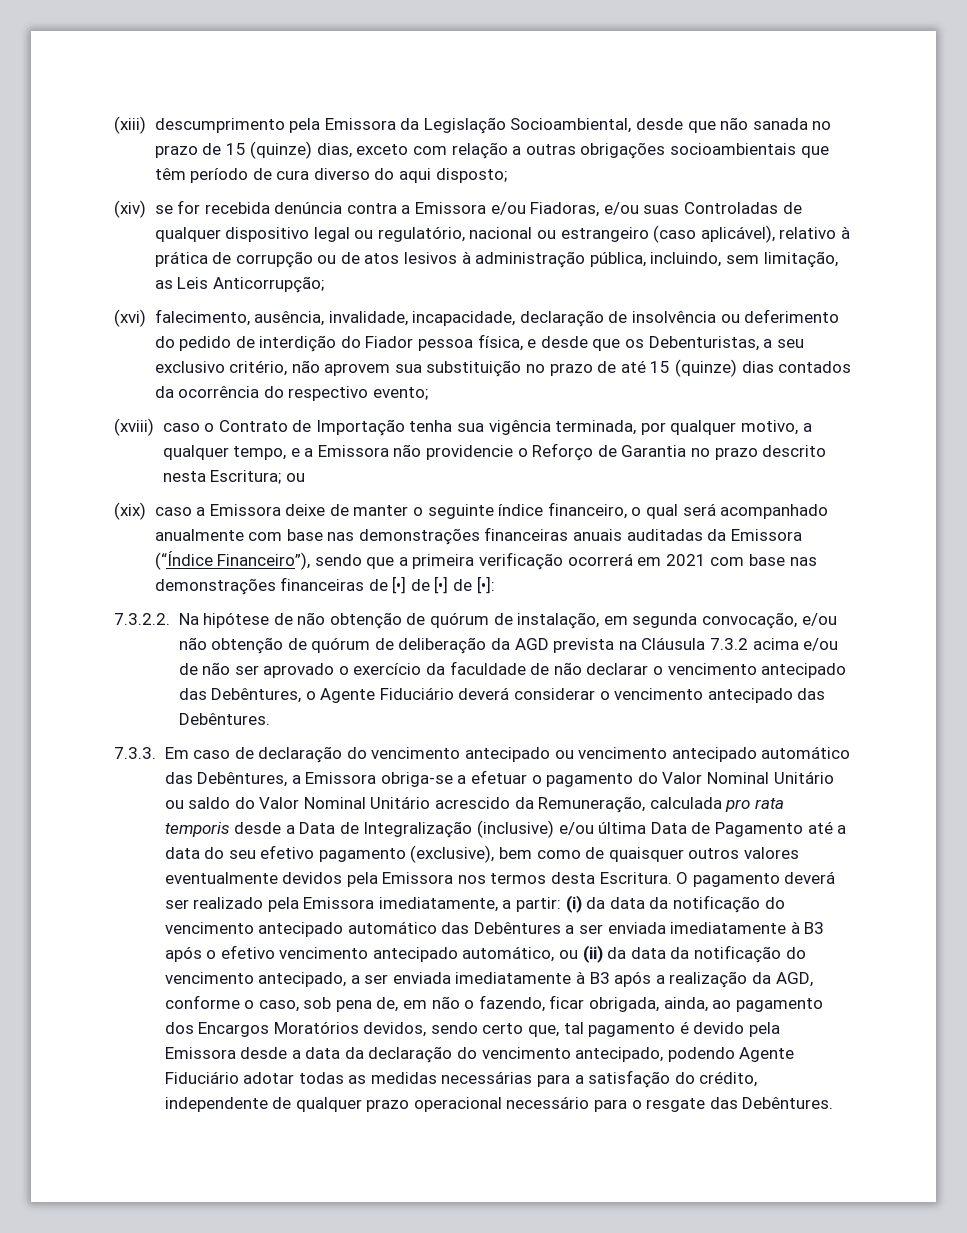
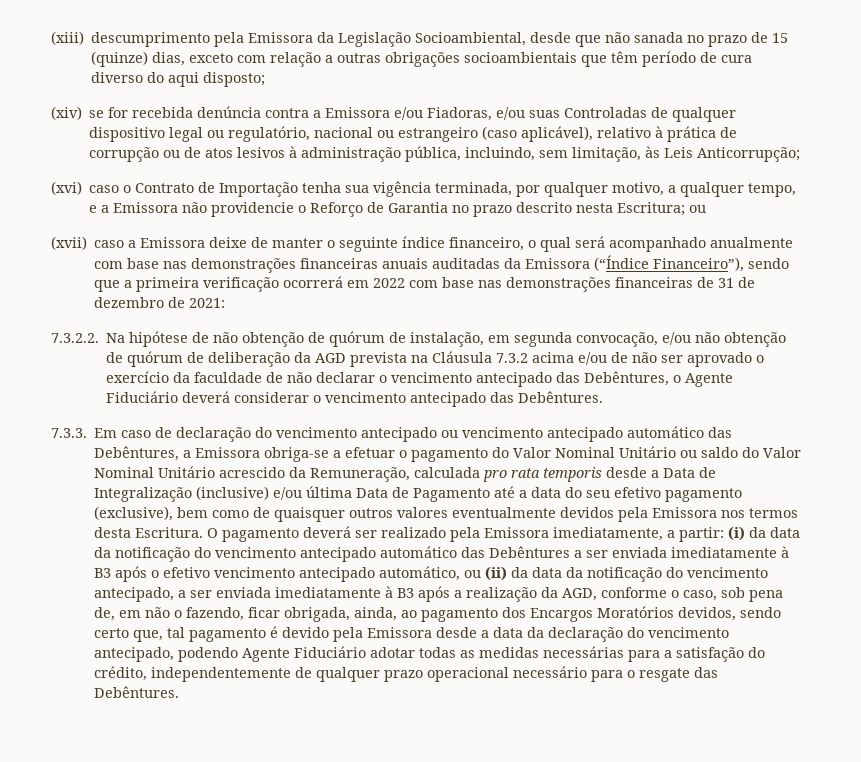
[154,280,173,289] as -> [645,146,661,158] às
[154,309,840,327] [154,334,804,352] [154,359,852,377] [154,386,428,401] [114,418,154,436] falecimento, ausência, invalidade, incapacidade, declaração de insolvência ou deferimento do pedido de interdição do Fiador pessoa física, e desde que os Debenturistas, a seu exclusivo critério, não aprovem sua substituição no prazo de até 15 (quinze) dias contados da ocorrência do respectivo evento; // (xviii) -> (82, 188) none
[114,502,146,520] (xix) -> [51,236,87,250] (xvii)
[665,554,706,566] 2021 -> [373,278,406,288] 2022
[392,576,495,594] [•] de [•] de [•]: -> [718,277,756,288] [94,297,226,308] 31 de dezembro de 2021:
[164,1097,268,1112] independente -> [151,667,292,682] independentemente

